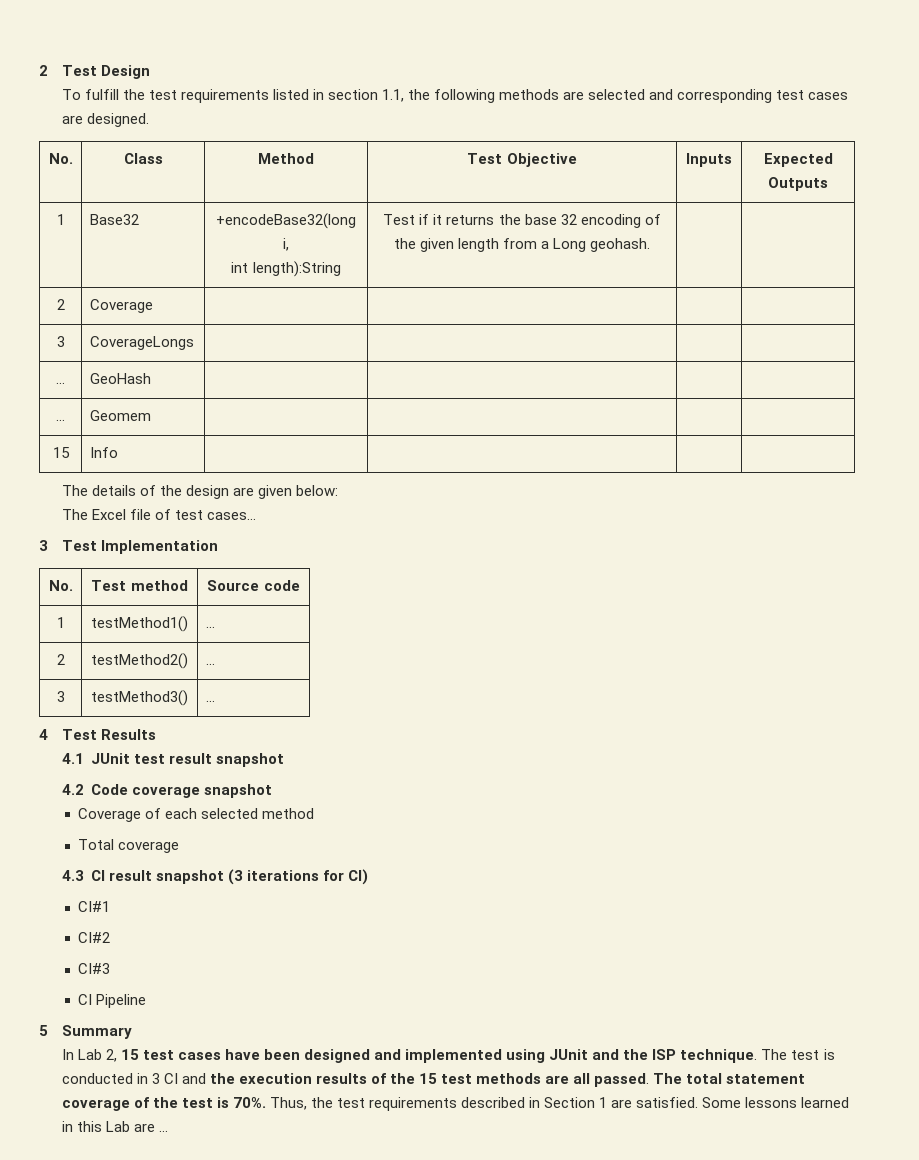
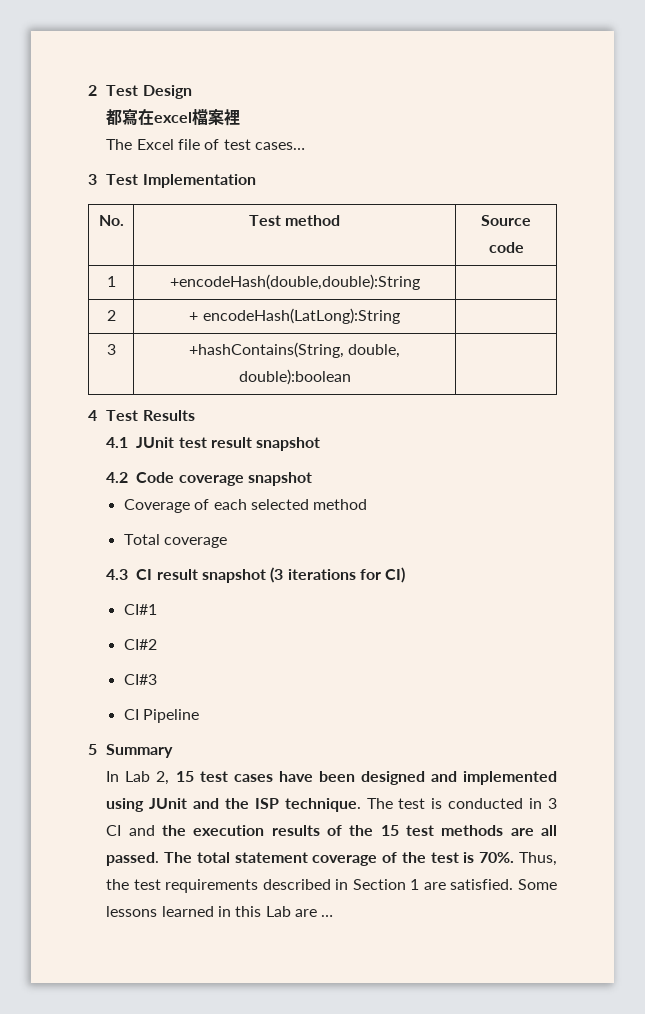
[61,89,849,103] [61,113,149,127] [48,153,73,164] [123,153,163,164] [258,153,314,164] [467,153,577,167] [686,153,732,167] [763,153,833,167] [768,177,828,191] [56,214,65,225] [89,214,139,225] [216,213,356,229] [283,238,289,251] [231,261,341,277] [383,214,661,228] [393,238,651,252] [56,299,65,310] [89,299,153,313] [56,336,65,347] [89,336,194,350] [56,382,65,384] [89,373,151,384] [56,419,65,421] [89,410,151,421] [52,447,70,458] [89,447,118,458] [61,485,338,499] To fulfill the test requirements listed in section 1.1, the following methods are selected and corresponding test cases are designed. // No. | Class | Method | Test Objective | Inputs | Expected Outputs // 1 | Base32 | +encodeBase32(long i, // int length):String | Test if it returns the base 32 encoding of the given length from a Long geohash. | | // 2 | Coverage | | | | // 3 | CoverageLongs | | | | // … | GeoHash | | | | // … | Geomem | | | | // 15 | Info | | | | // The details of the design are given below: -> [106,108,241,126] 都寫在excel檔案裡
[91,616,188,632] [205,626,215,628] [56,654,65,665] [91,653,188,669] [205,663,215,665] [56,691,65,702] [91,690,188,706] [205,700,215,702] testMethod1() | … // 2 | testMethod2() | … // 3 | testMethod3() | … -> [169,274,420,290] [106,310,116,321] [189,308,400,324] [106,344,116,355] [188,342,401,358] [238,369,351,385] +encodeHash(double,double):String | // 2 | + encodeHash(LatLong):String | // 3 | +hashContains(String, double, double):boolean |

